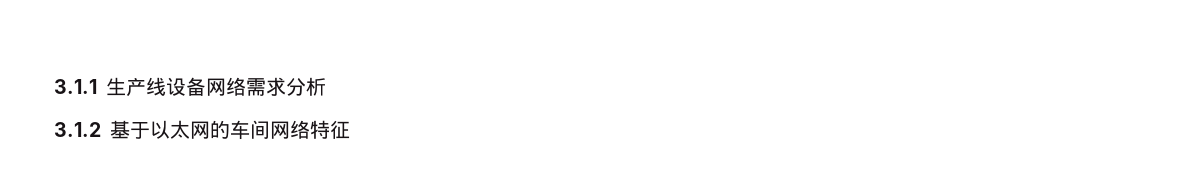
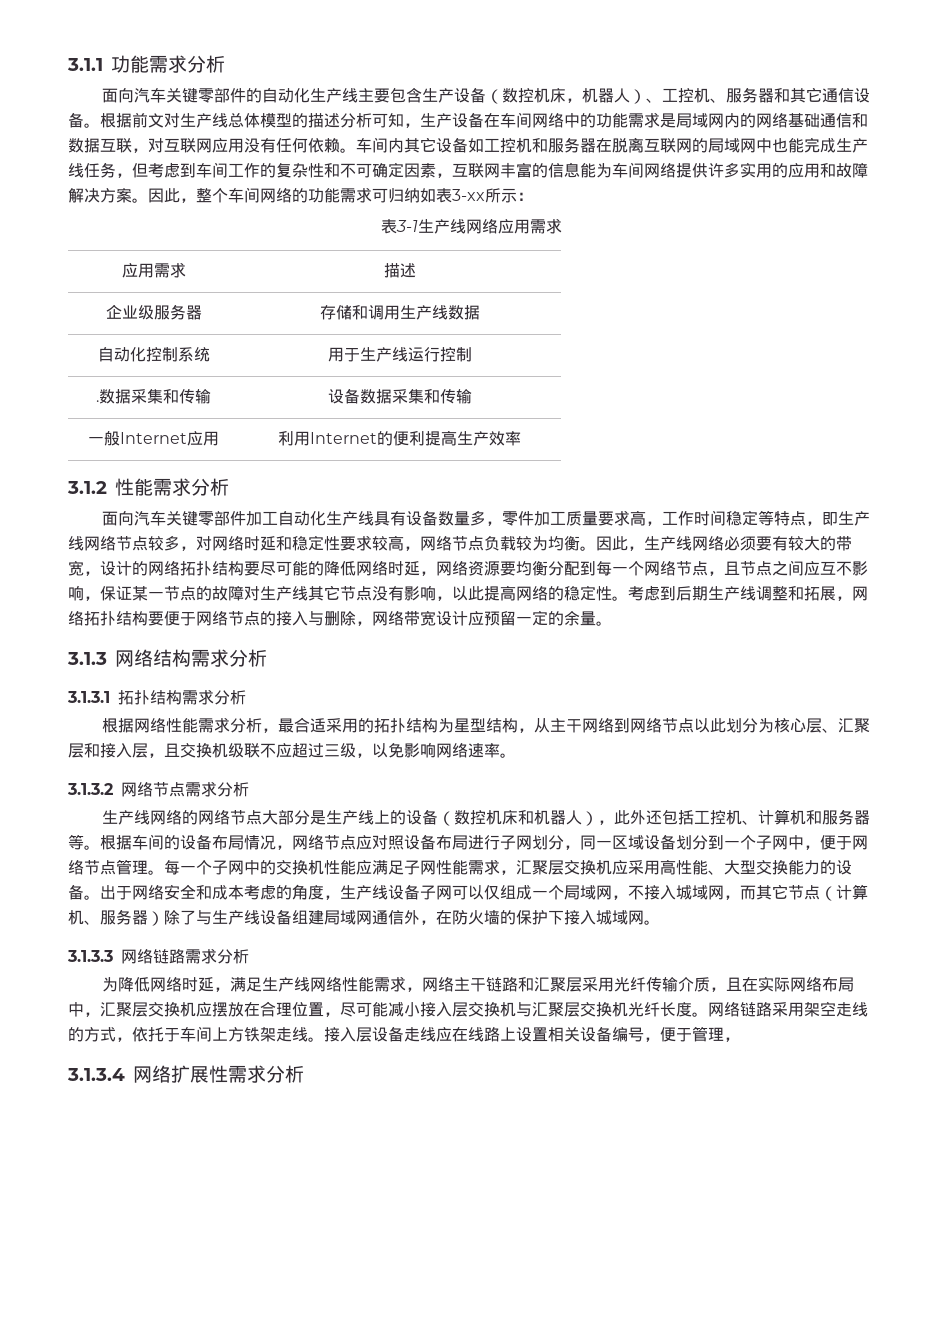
[106,77,326,96] [54,120,350,140] 生产线设备网络需求分析 // 3.1.2基于以太网的车间网络特征 -> [111,55,225,73] [101,87,870,104] [68,112,868,128] [68,137,868,153] [68,162,868,178] [68,187,533,203] [380,218,562,234] [121,262,186,278] [383,263,416,278] [105,304,202,320] [319,305,480,320] [97,347,210,362] [327,347,472,362] [96,389,211,404] [327,388,472,404] [88,430,219,446] [278,430,521,446] [67,478,229,496] [101,510,870,526] [68,535,852,551] [68,560,868,576] [68,585,868,601] [68,610,612,626] [67,649,267,667] [67,689,246,705] [101,717,870,733] [68,742,516,758] [67,781,249,797] [101,809,870,826] [68,834,868,850] [68,859,852,875] [68,884,868,901] [68,909,660,926] [67,948,249,964] [101,976,854,992] [68,1001,868,1017] [68,1026,740,1042] [67,1065,304,1083] 功能需求分析 // 面向汽车关键零部件的自动化生产线主要包含生产设备（数控机床，机器人）、工控机、服务器和其它通信设备。根据前文对生产线总体模型的描述分析可知，生产设备在车间网络中的功能需求是局域网内的网络基础通信和数据互联，对互联网应用没有任何依赖。车间内其它设备如工控机和服务器在脱离互联网的局域网中也能完成生产线任务，但考虑到车间工作的复杂性和不可确定因素，互联网丰富的信息能为车间网络提供许多实用的应用和故障解决方案。因此，整个车间网络的功能需求可归纳如表3-xx所示： // 表3-1生产线网络应用需求 // 应用需求 | 描述 // 企业级服务器 | 存储和调用生产线数据 // 自动化控制系统 | 用于生产线运行控制 // .数据采集和传输 | 设备数据采集和传输 // 一般Internet应用 | 利用Internet的便利提高生产效率 // 3.1.2性能需求分析 // 面向汽车关键零部件加工自动化生产线具有设备数量多，零件加工质量要求高，工作时间稳定等特点，即生产线网络节点较多，对网络时延和稳定性要求较高，网络节点负载较为均衡。因此，生产线网络必须要有较大的带宽，设计的网络拓扑结构要尽可能的降低网络时延，网络资源要均衡分配到每一个网络节点，且节点之间应互不影响，保证某一节点的故障对生产线其它节点没有影响，以此提高网络的稳定性。考虑到后期生产线调整和拓展，网络拓扑结构要便于网络节点的接入与删除，网络带宽设计应预留一定的余量。 // 3.1.3网络结构需求分析 // 3.1.3.1拓扑结构需求分析 // 根据网络性能需求分析，最合适采用的拓扑结构为星型结构，从主干网络到网络节点以此划分为核心层、汇聚层和接入层，且交换机级联不应超过三级，以免影响网络速率。 // 3.1.3.2网络节点需求分析 // 生产线网络的网络节点大部分是生产线上的设备（数控机床和机器人），此外还包括工控机、计算机和服务器等。根据车间的设备布局情况，网络节点应对照设备布局进行子网划分，同一区域设备划分到一个子网中，便于网络节点管理。每一个子网中的交换机性能应满足子网性能需求，汇聚层交换机应采用高性能、大型交换能力的设备。出于网络安全和成本考虑的角度，生产线设备子网可以仅组成一个局域网，不接入城域网，而其它节点（计算机、服务器）除了与生产线设备组建局域网通信外，在防火墙的保护下接入城域网。 // 3.1.3.3网络链路需求分析 // 为降低网络时延，满足生产线网络性能需求，网络主干链路和汇聚层采用光纤传输介质，且在实际网络布局中，汇聚层交换机应摆放在合理位置，尽可能减小接入层交换机与汇聚层交换机光纤长度。网络链路采用架空走线的方式，依托于车间上方铁架走线。接入层设备走线应在线路上设置相关设备编号，便于管理， // 3.1.3.4网络扩展性需求分析

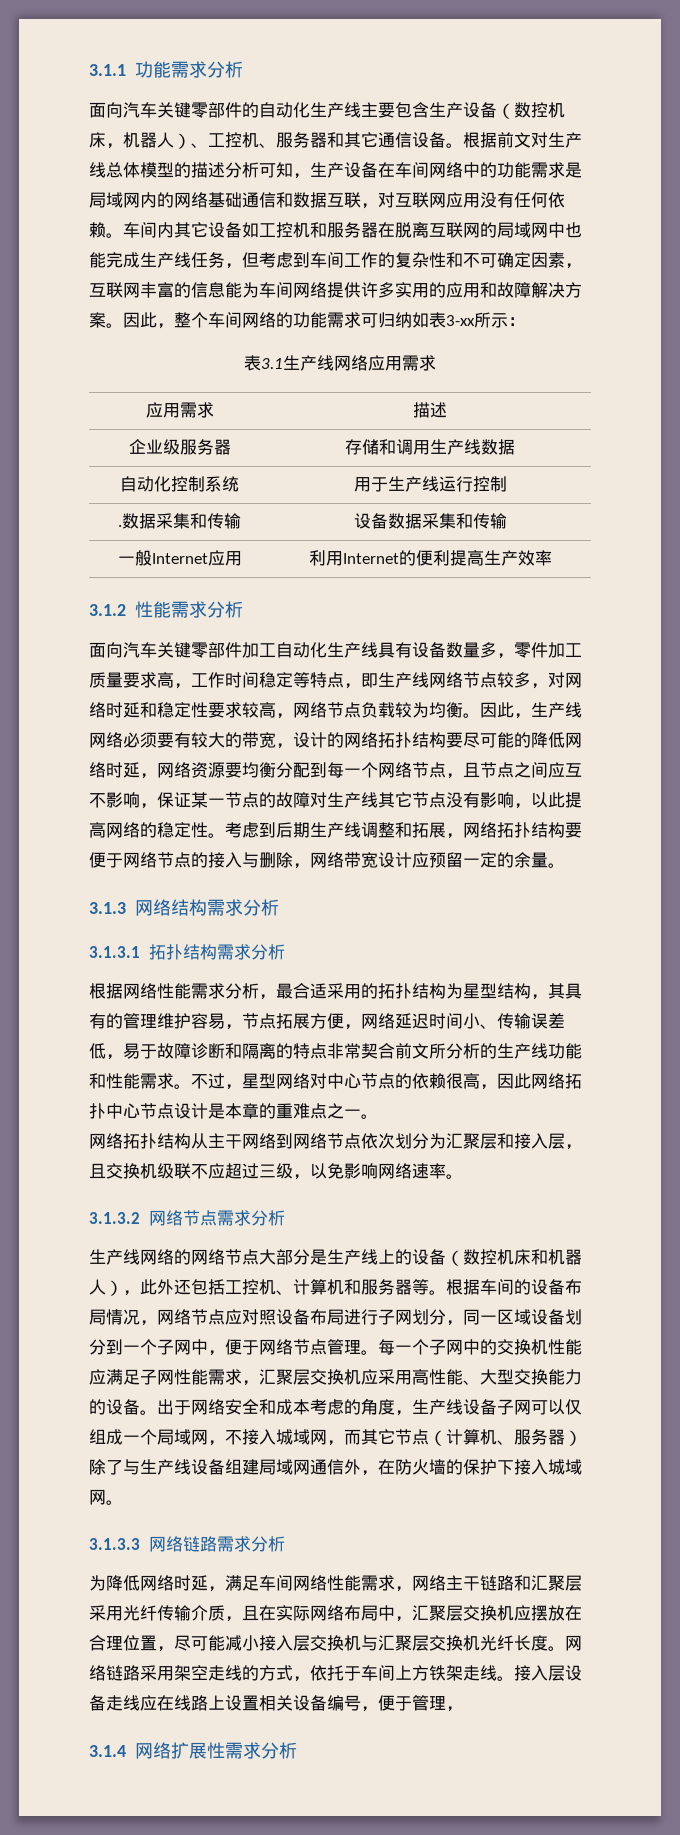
[395,220,418,232] 3-1 -> [261,358,283,369] 3.1
(534, 730) none -> [548,983,582,999] [89,1013,565,1030] [89,1043,582,1060] [89,1073,582,1090] [89,1103,378,1119] [89,1133,191,1149] 其具有的管理维护容易，节点拓展方便，网络延迟时间小、传输误差低，易于故障诊断和隔离的特点非常契合前文所分析的生产线功能和性能需求。不过，星型网络对中心节点的依赖很高，因此网络拓扑中心节点设计是本章的重难点之一。 // 网络拓扑结构
[693,718,838,733] 以此划分为核心层、 -> [361,1133,446,1149] 依次划分为
[261,977,310,992] 生产线 -> [259,1575,293,1591] 车间
[67,1068,125,1081] 3.1.3.4 -> [89,1745,126,1757] 3.1.4

